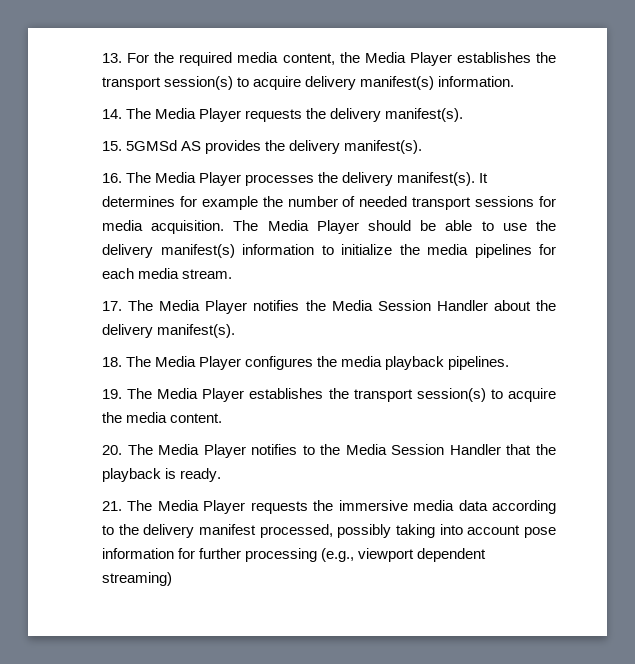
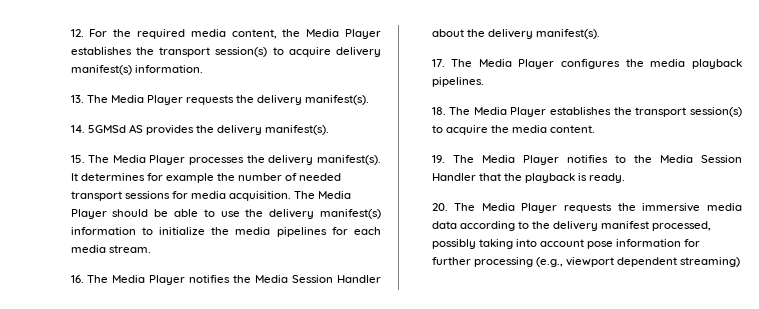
[102,53,123,63] 13. -> [70,29,84,37] 12.
[102,109,123,119] 14. -> [70,95,84,103] 13.
[102,141,123,151] 15. -> [70,125,85,133] 14.
[102,173,123,183] 16. -> [70,155,85,163] 15.
[102,301,123,311] 17. -> [70,275,84,283] 16.
[102,357,123,367] 18. -> [431,59,445,67] 17.
[102,389,123,399] 19. -> [431,107,446,115] 18.
[102,445,123,455] 20. -> [431,155,445,163] 19.
[102,501,123,511] 21. -> [431,203,448,211] 20.

